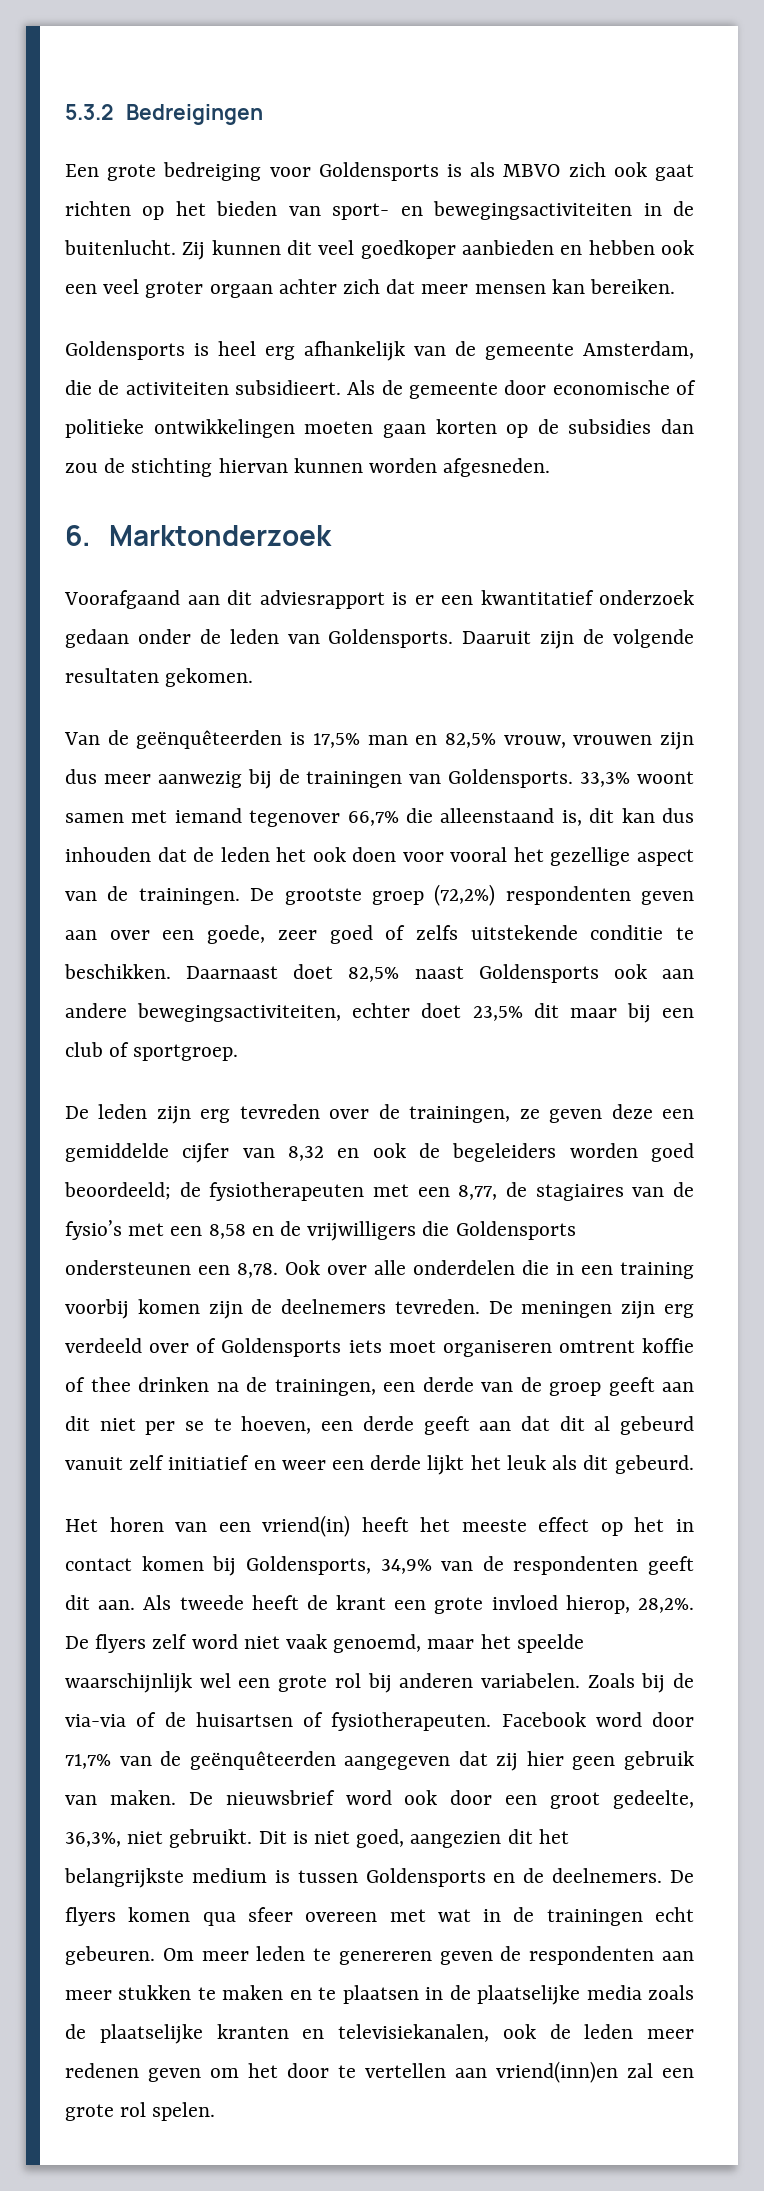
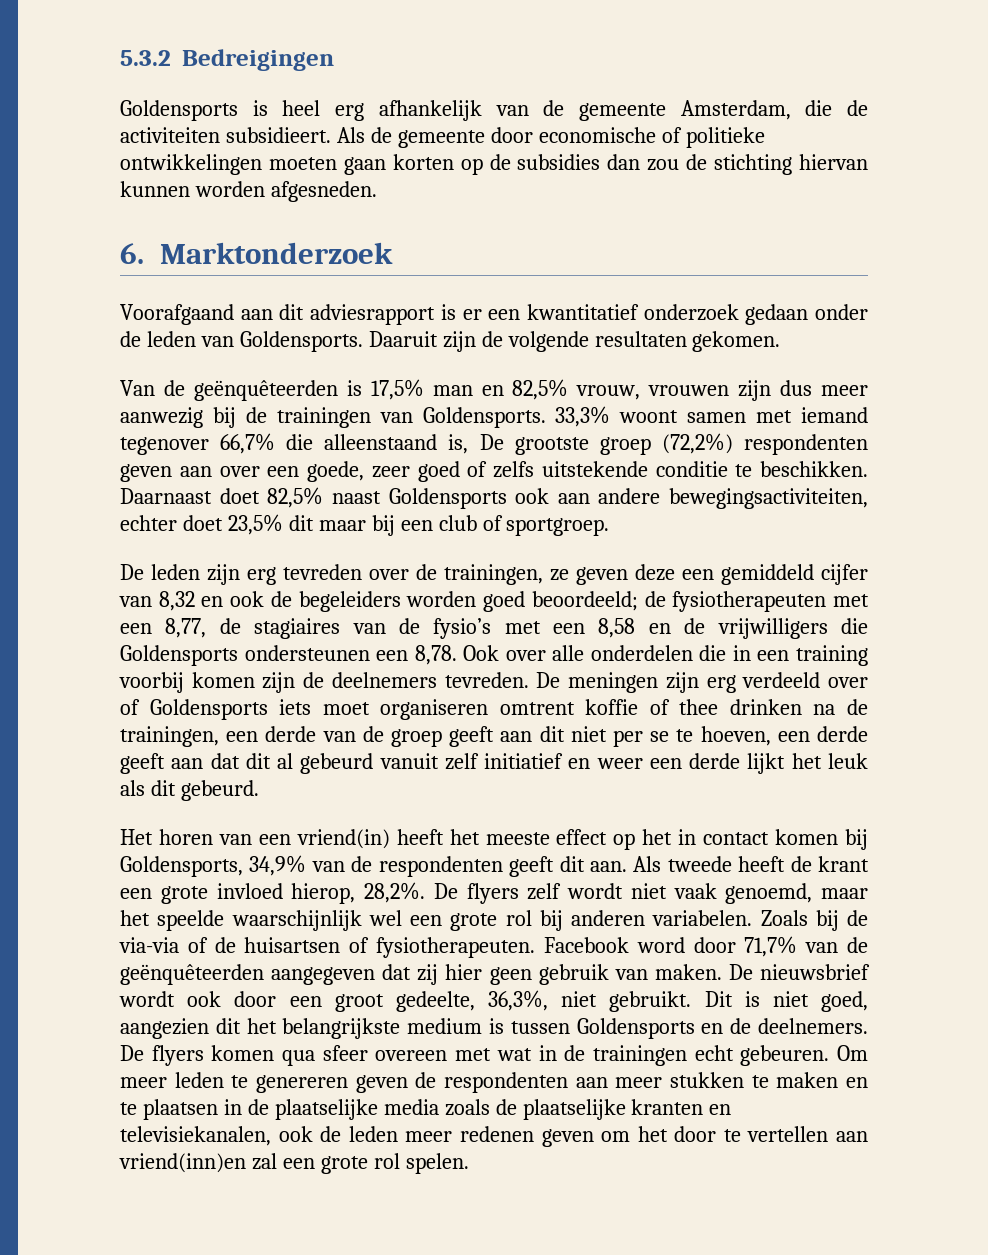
[65,162,694,181] [65,201,694,220] [64,240,694,260] [65,279,676,298] // Een grote bedreiging voor Goldensports is als MBVO zich ook gaat richten op het bieden van sport- en bewegingsactiviteiten in de buitenlucht. Zij kunnen dit veel goedkoper aanbieden en hebben ook een veel groter orgaan achter zich dat meer mensen kan bereiken. -> (334, 60) none
[589,808,694,823] [65,847,694,866] [65,886,240,905] dit kan dus inhouden dat de leden het ook doen voor vooral het gezellige aspect van de trainingen. -> (469, 444) none
[65,1143,169,1162] gemiddelde -> [721,564,814,585] gemiddeld
[191,1634,238,1649] word -> [567,883,623,899] wordt
[345,1790,392,1805] word -> [119,991,175,1007] wordt

